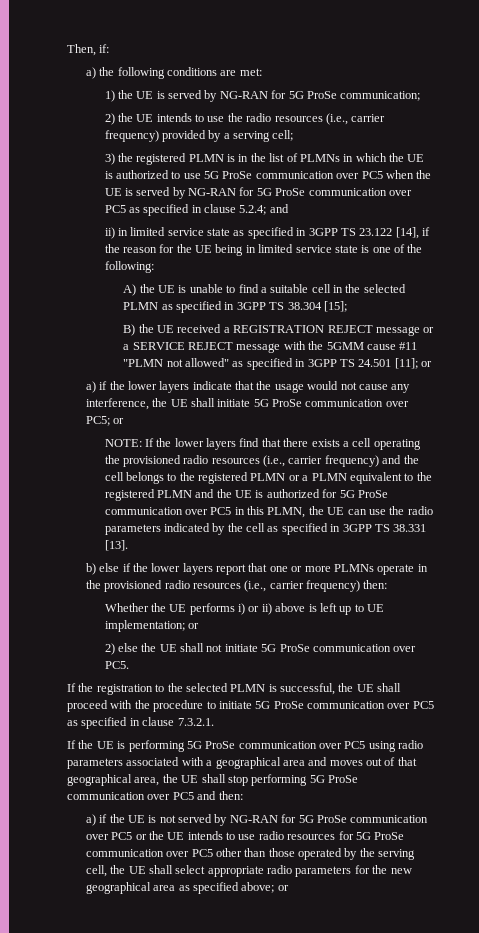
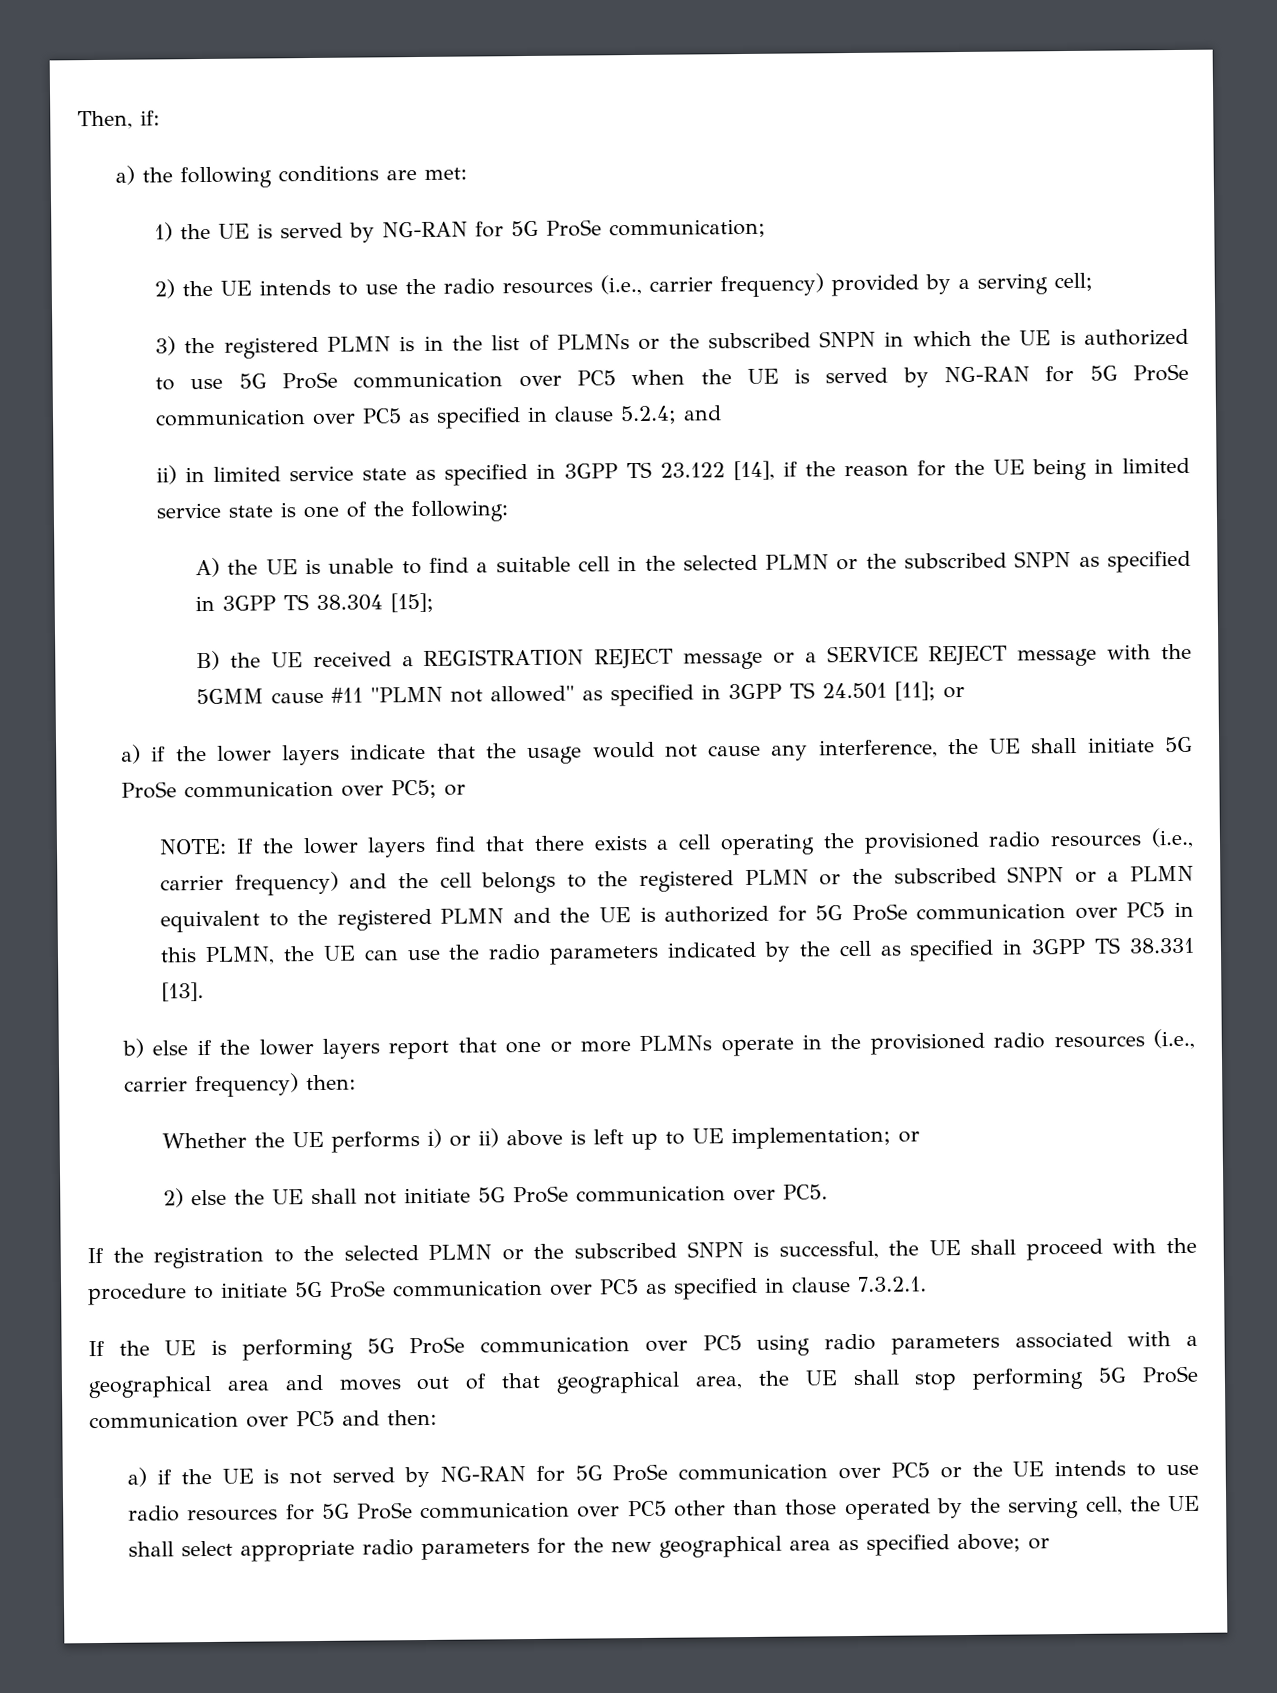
(340, 158) none -> [638,330,877,350] or the subscribed SNPN
(159, 306) none -> [836,550,1072,571] or the subscribed SNPN
(300, 478) none -> [851,866,1097,885] the subscribed SNPN or
(266, 688) none -> [501,1241,744,1261] or the subscribed SNPN

